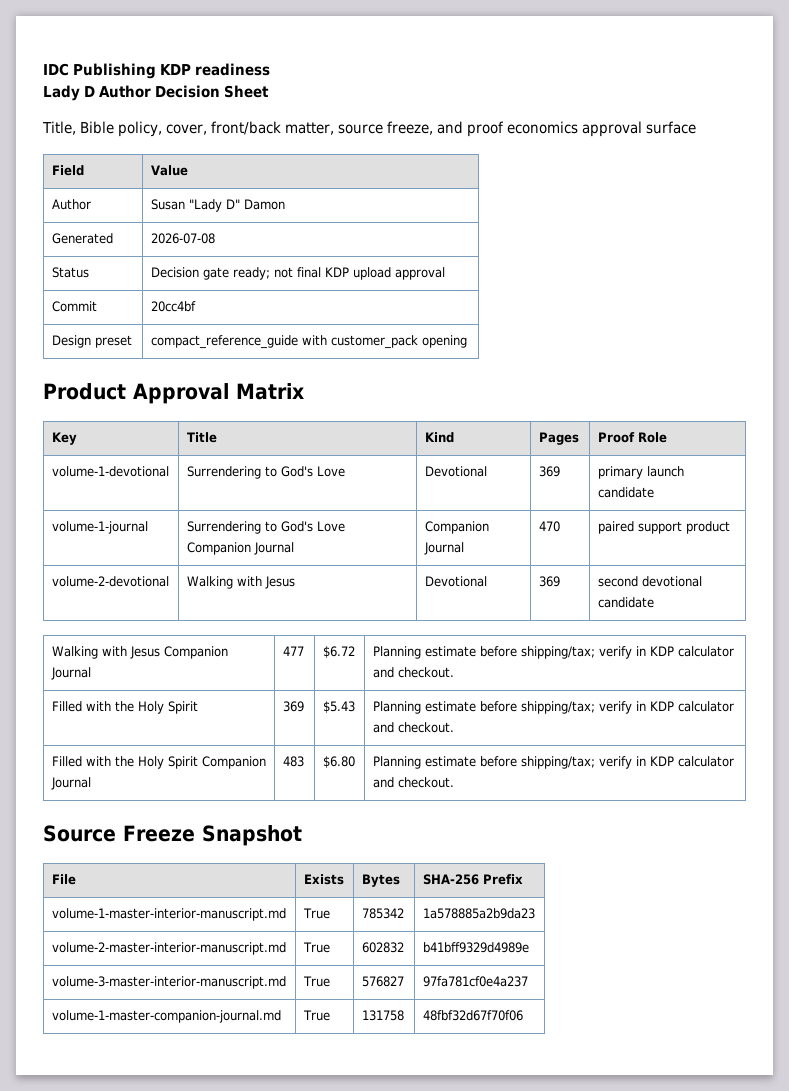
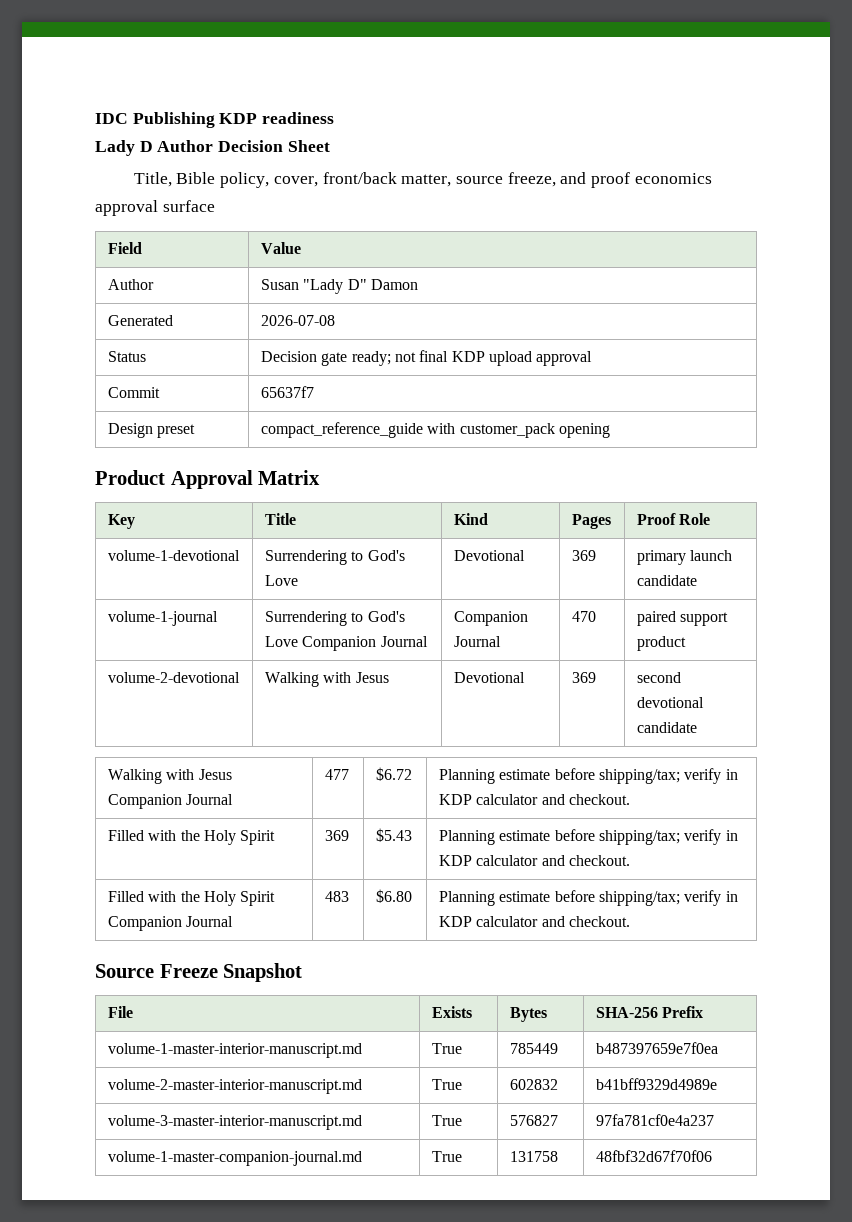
[150,301,196,312] 20cc4bf -> [260,386,314,398] 65637f7
[361,908,404,919] [422,908,535,919] 785342 | 1a578885a2b9da23 -> [509,1043,558,1054] [595,1042,718,1054] 785449 | b487397659e7f0ea

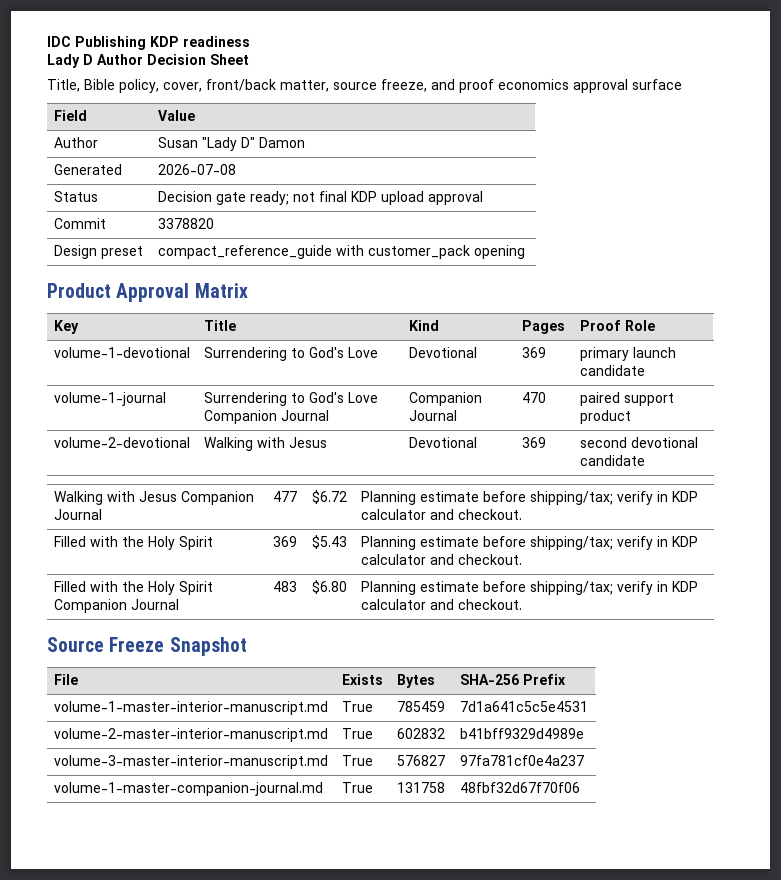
[260,386,314,398] 65637f7 -> [157,218,214,229] 3378820
[509,1043,558,1054] [595,1042,718,1054] 785449 | b487397659e7f0ea -> [396,701,445,712] [459,701,588,712] 785459 | 7d1a641c5c5e4531

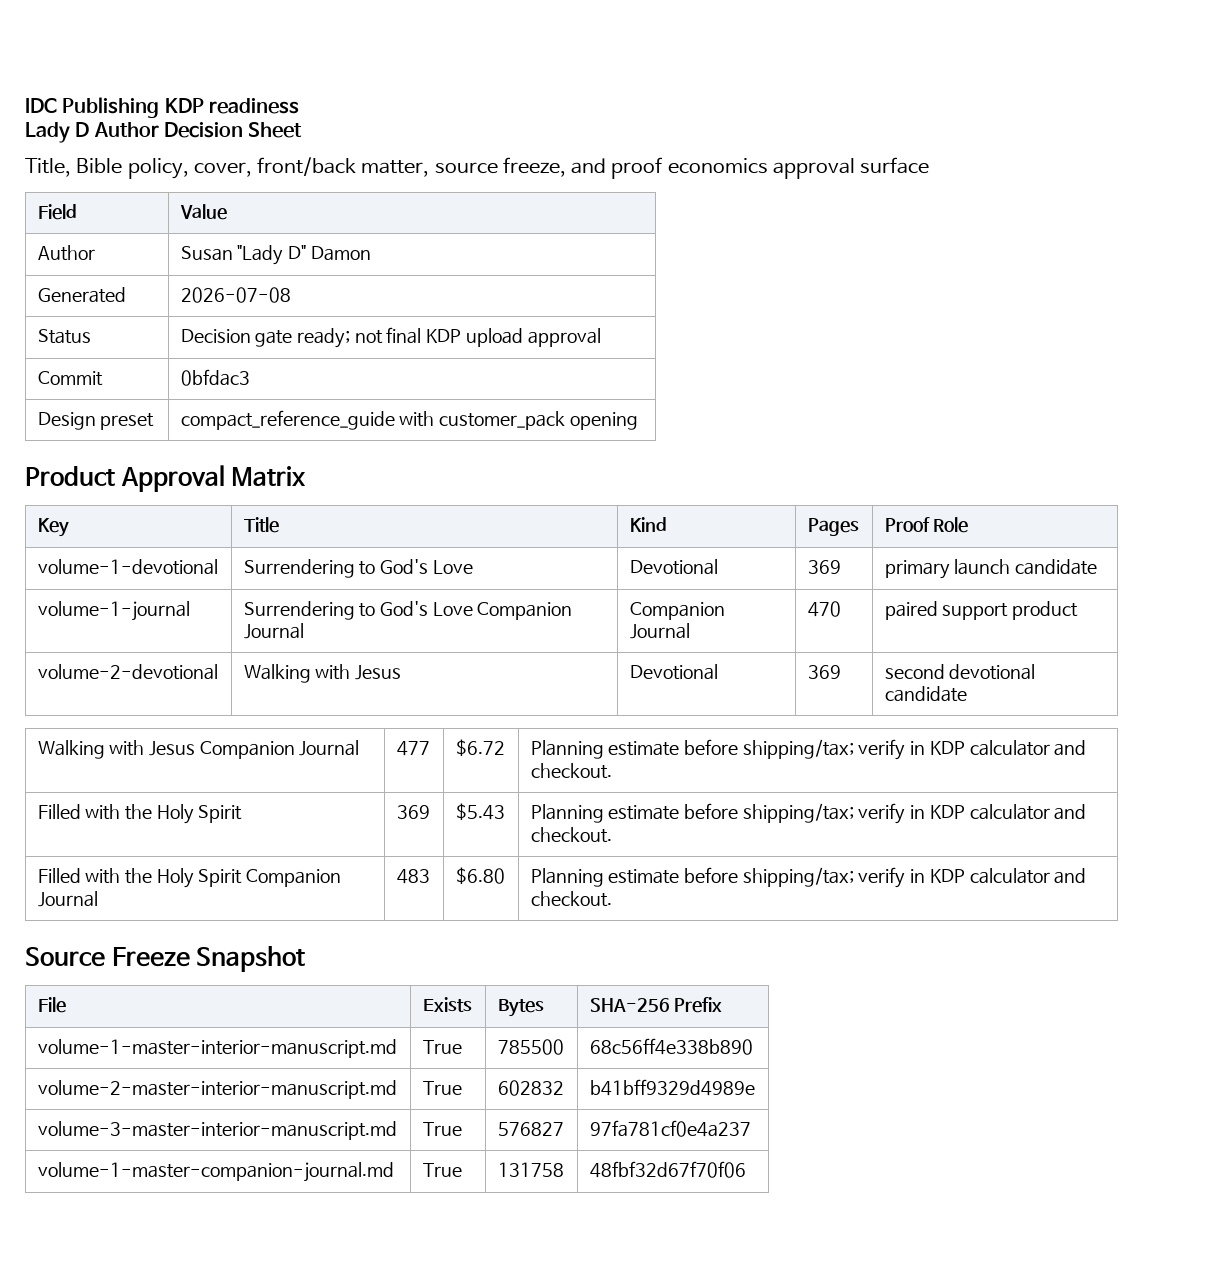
[157,218,214,229] 3378820 -> [180,369,250,386] 0bfdac3
[396,701,445,712] [459,701,588,712] 785459 | 7d1a641c5c5e4531 -> [497,1039,564,1055] [589,1038,753,1055] 785500 | 68c56ff4e338b890

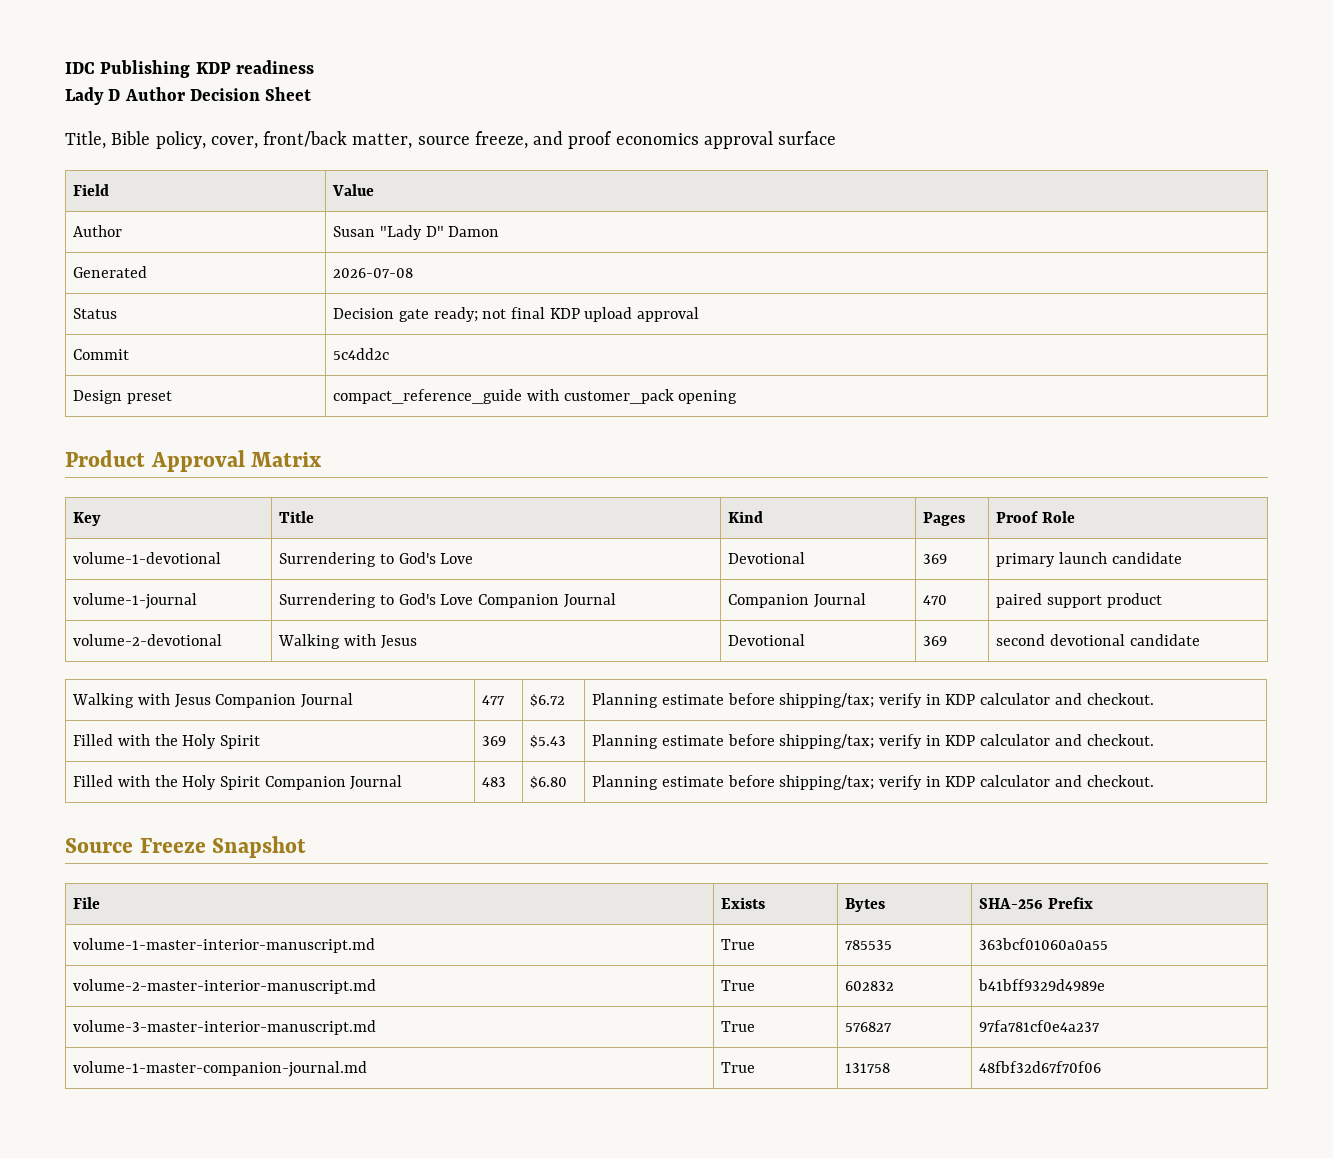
[180,369,250,386] 0bfdac3 -> [333,348,390,360] 5c4dd2c
[497,1039,564,1055] [589,1038,753,1055] 785500 | 68c56ff4e338b890 -> [845,940,893,950] [979,938,1109,950] 785535 | 363bcf01060a0a55

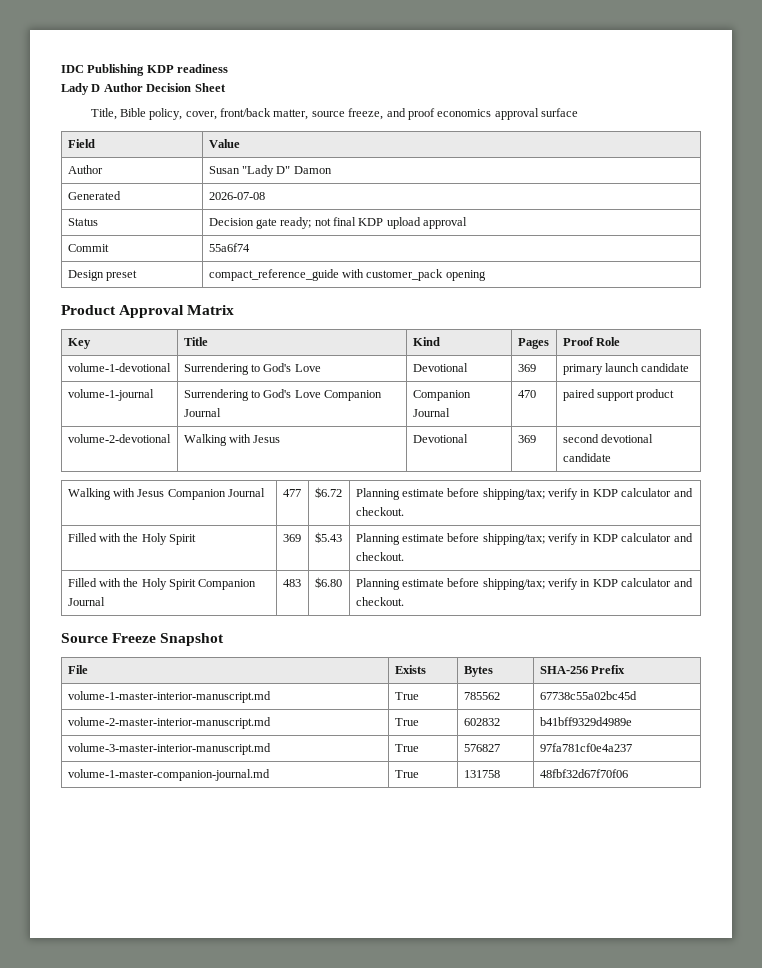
[333,348,390,360] 5c4dd2c -> [208,243,250,252] 55a6f74
[845,940,893,950] [979,938,1109,950] 785535 | 363bcf01060a0a55 -> [463,692,500,700] [539,691,637,700] 785562 | 67738c55a02bc45d

